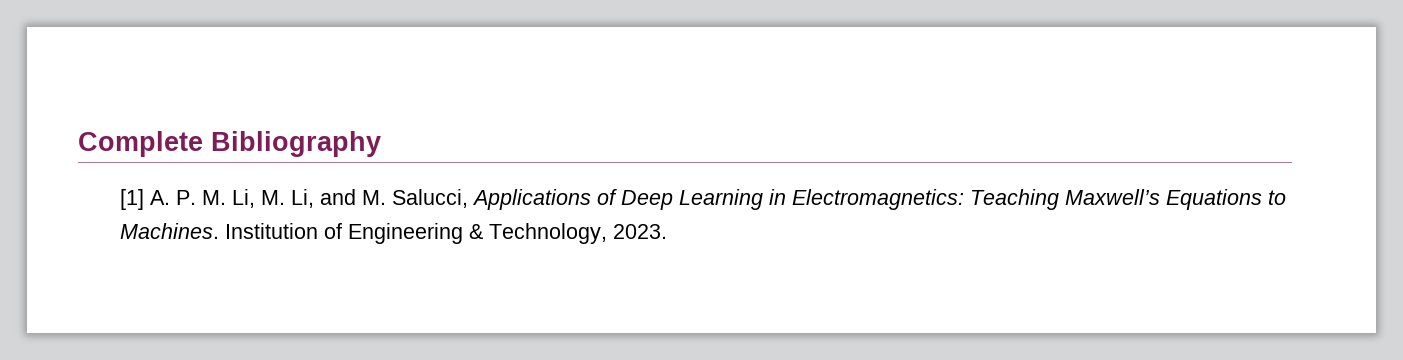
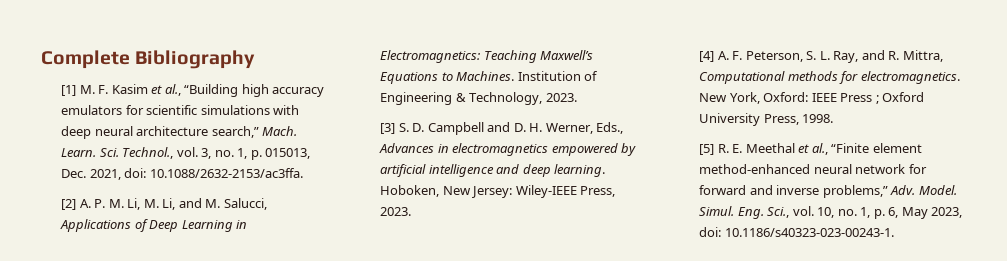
(144, 199) none -> [79,84,325,97] [61,105,300,115] [61,126,298,139] [61,147,311,160] [61,168,303,180] [61,199,77,210] M. F. Kasim et al., “Building high accuracy emulators for scientific simulations with deep neural architecture search,” Mach. Learn. Sci. Technol., vol. 3, no. 1, p. 015013, Dec. 2021, doi: 10.1088/2632-2153/ac3ffa. // [2]
(667, 231) none -> [380,122,624,135] [379,143,637,156] [380,164,606,177] [380,185,616,198] [380,207,412,216] [699,50,943,63] [699,71,960,84] [699,92,925,104] [699,113,834,126] [699,143,922,155] [699,164,927,174] [699,185,957,198] [699,206,963,219] [699,227,894,237] // [3] S. D. Campbell and D. H. Werner, Eds., Advances in electromagnetics empowered by artificial intelligence and deep learning. Hoboken, New Jersey: Wiley-IEEE Press, 2023. // [4] A. F. Peterson, S. L. Ray, and R. Mittra, Computational methods for electromagnetics. New York, Oxford: IEEE Press ; Oxford University Press, 1998. // [5] R. E. Meethal et al., “Finite element method-enhanced neural network for forward and inverse problems,” Adv. Model. Simul. Eng. Sci., vol. 10, no. 1, p. 6, May 2023, doi: 10.1186/s40323-023-00243-1.

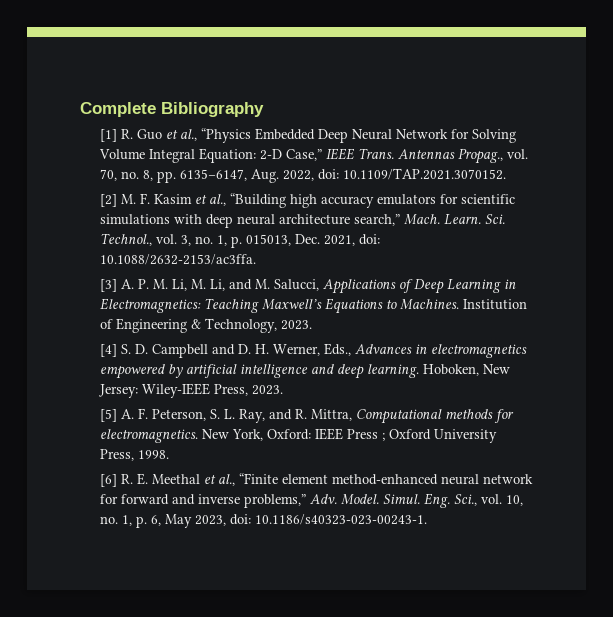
(77, 90) none -> [121,128,517,143] [99,148,529,164] [100,168,507,183] [100,194,118,207] R. Guo et al., “Physics Embedded Deep Neural Network for Solving Volume Integral Equation: 2-D Case,” IEEE Trans. Antennas Propag., vol. 70, no. 8, pp. 6135–6147, Aug. 2022, doi: 10.1109/TAP.2021.3070152. // [2]
[61,199,77,210] [2] -> [100,279,118,292] [3]
[380,123,396,134] [3] -> [100,344,118,357] [4]
[699,51,715,62] [4] -> [100,409,118,422] [5]
[699,144,715,155] [5] -> [100,474,118,487] [6]

